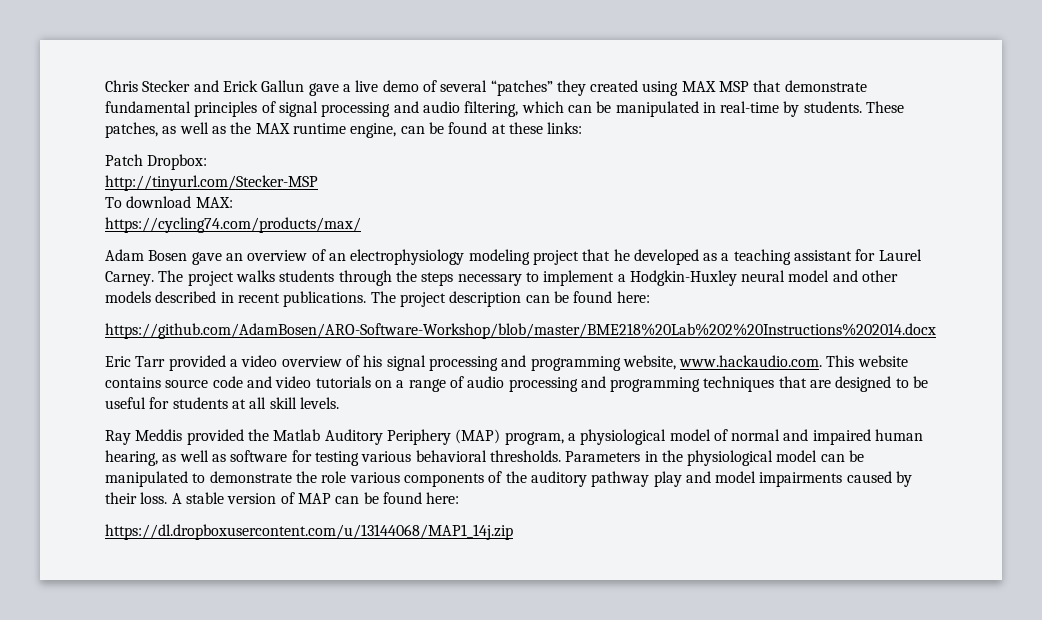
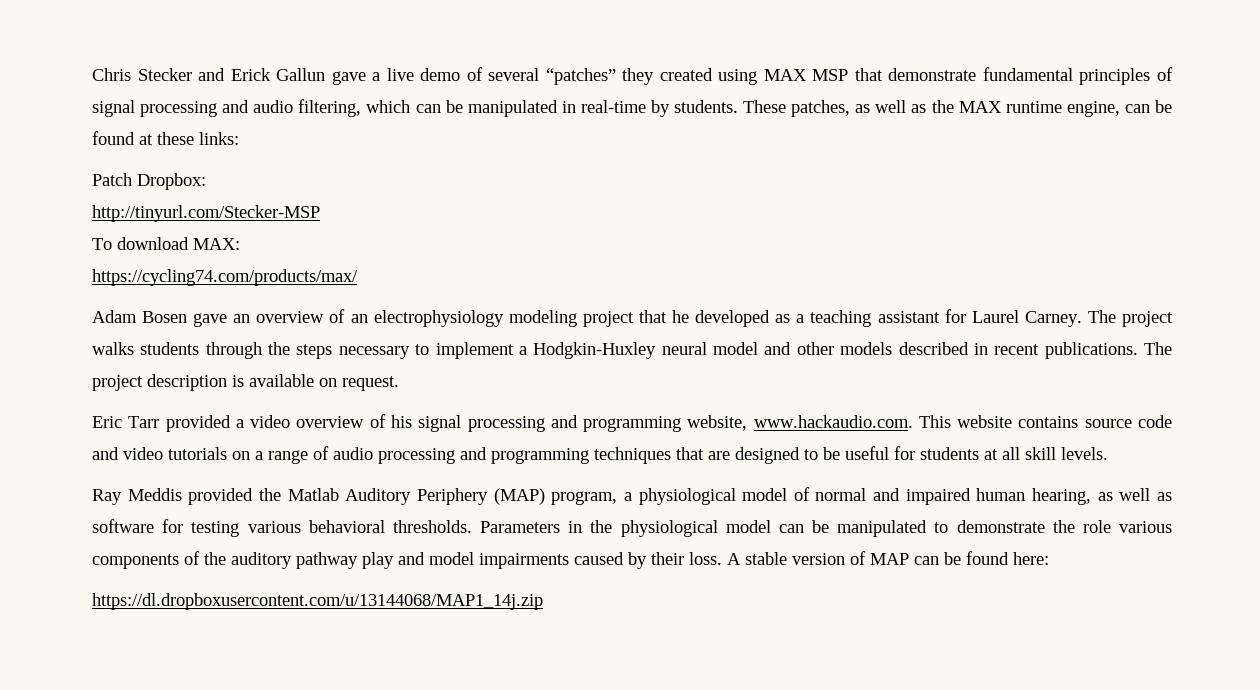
[525,291,650,303] [105,323,936,339] can be found here: // https://github.com/AdamBosen/ARO-Software-Workshop/blob/master/BME218%20Lab%202%20Instructions%202014.docx -> [232,374,399,391] is available on request.

